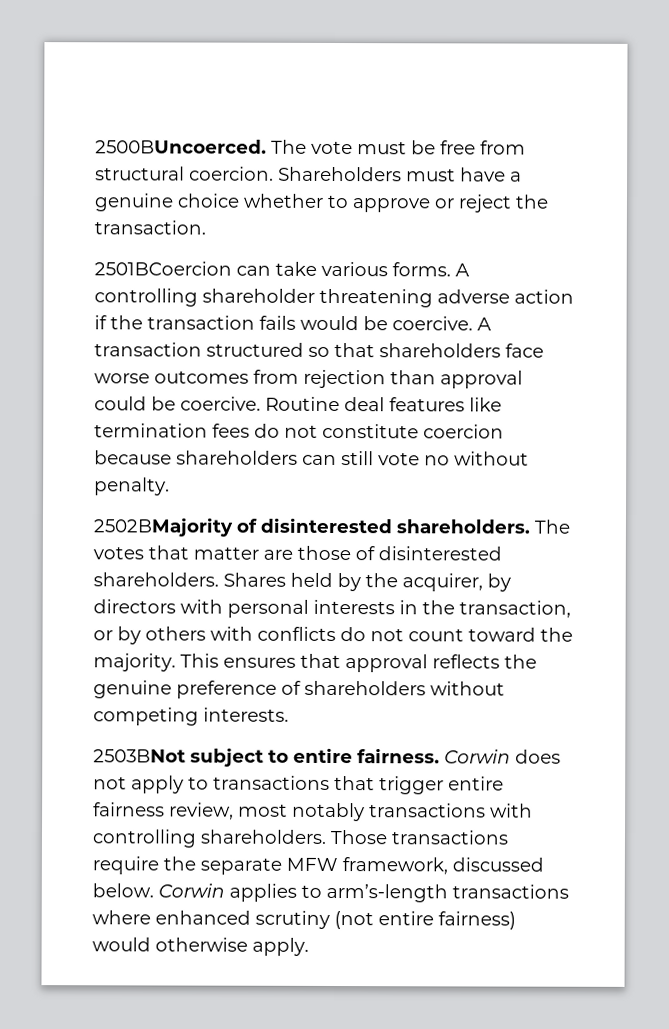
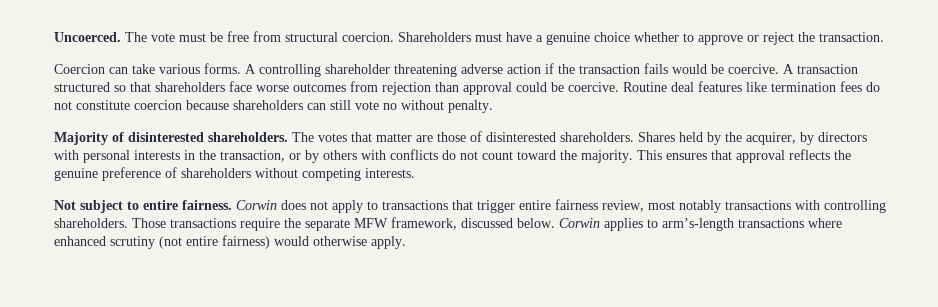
[95,139,267,154] 2500BUncoerced. -> [54,32,121,42] Uncoerced.
[94,261,232,276] 2501BCoercion -> [54,64,105,74] Coercion
[93,517,233,537] 2502BMajority -> [54,132,108,145] Majority
[93,749,186,763] 2503BNot -> [54,200,76,210] Not

